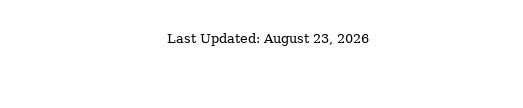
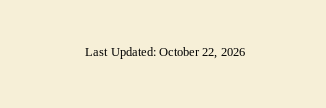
[263,34,333,46] August 23, -> [159,47,218,59] October 22,

